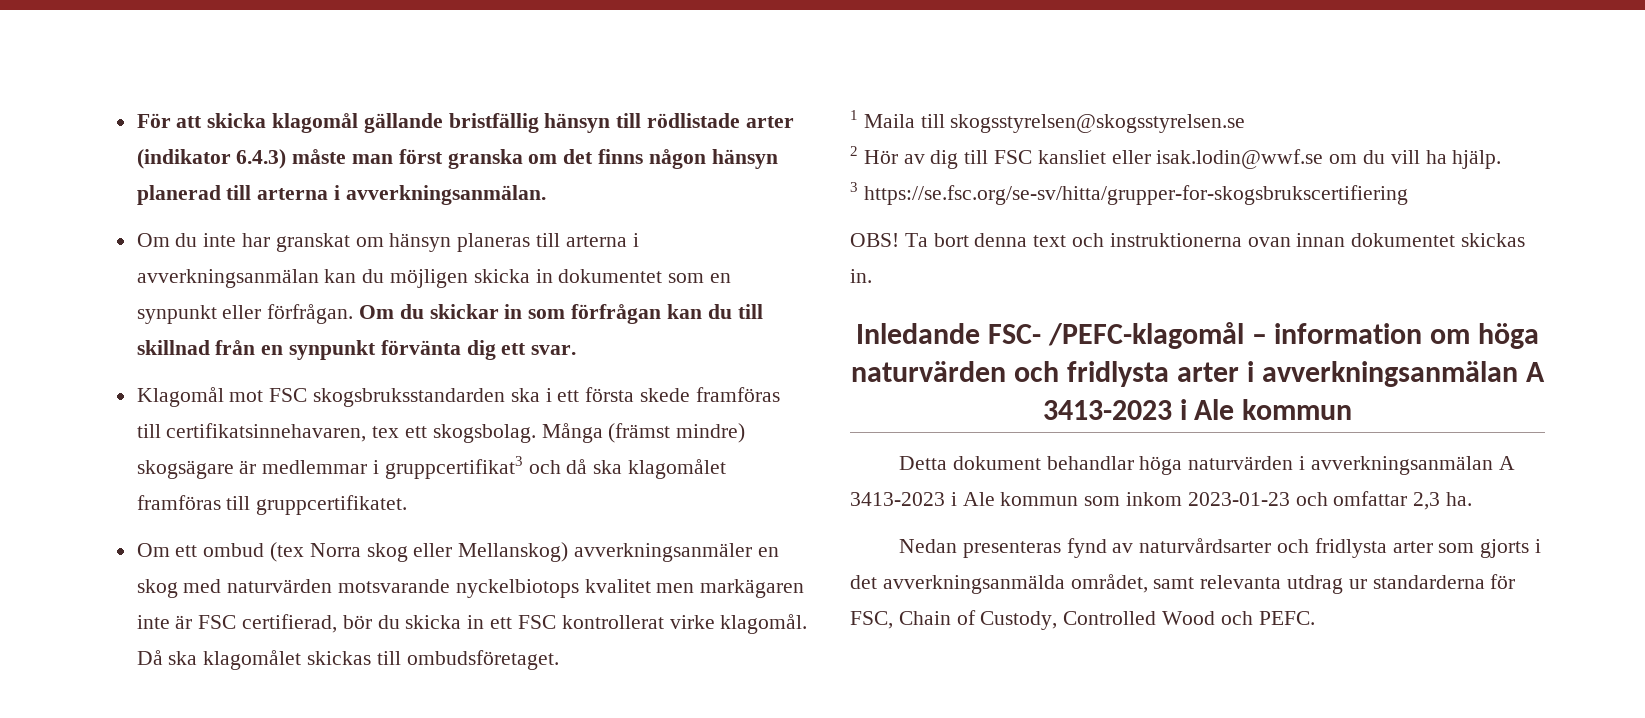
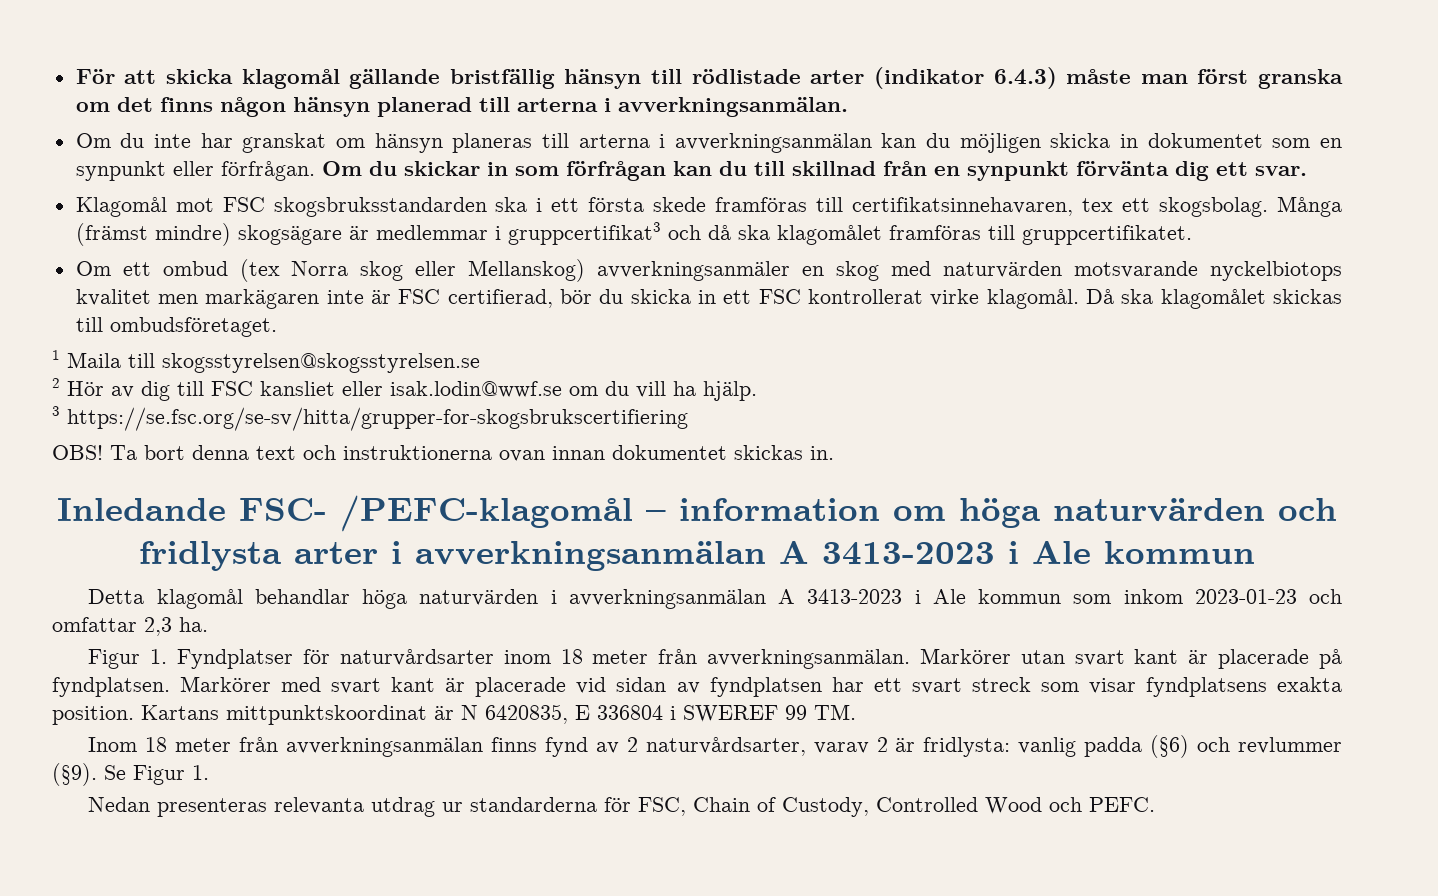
[952,456,1041,470] dokument -> [156,589,243,609] klagomål
[898,538,1541,558] [850,574,1195,594] Nedan presenteras fynd av naturvårdsarter och fridlysta arter som gjorts i det avverkningsanmälda området, samt -> [88,648,1343,669] [52,676,1342,697] [52,704,856,725] [88,735,1342,758] [52,763,209,786] [88,797,268,817] Figur 1. Fyndplatser för naturvårdsarter inom 18 meter från avverkningsanmälan. Markörer utan svart kant är placerade på fyndplatsen. Markörer med svart kant är placerade vid sidan av fyndplatsen har ett svart streck som visar fyndplatsens exakta position. Kartans mittpunktskoordinat är N 6420835, E 336804 i SWEREF 99 TM. // Inom 18 meter från avverkningsanmälan finns fynd av 2 naturvårdsarter, varav 2 är fridlysta: vanlig padda (§6) och revlummer (§9). Se Figur 1. // Nedan presenteras

